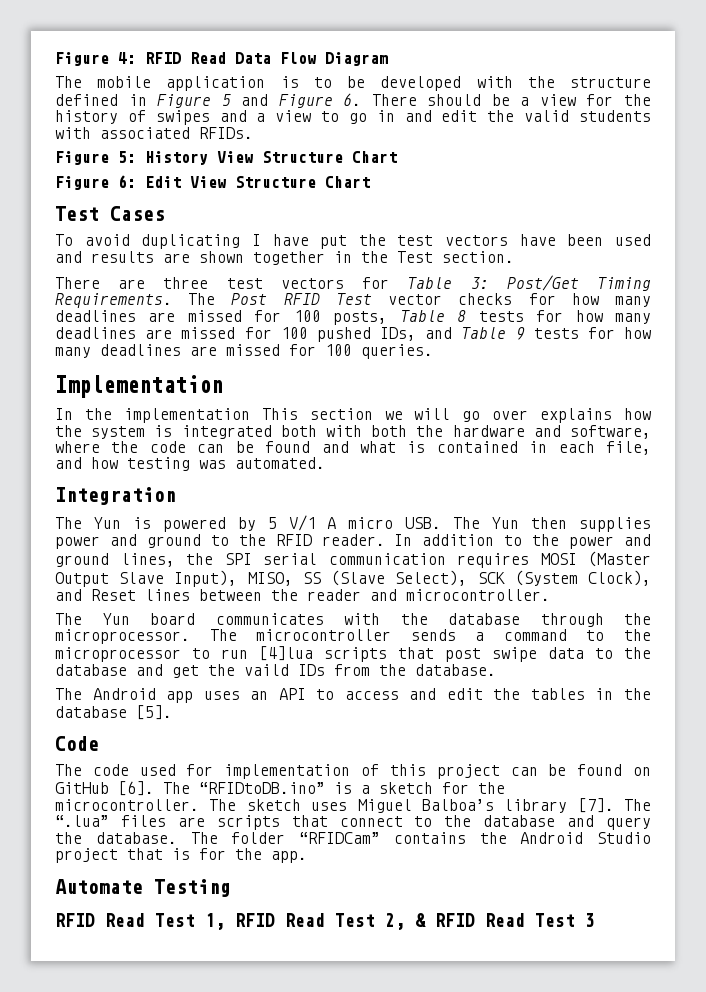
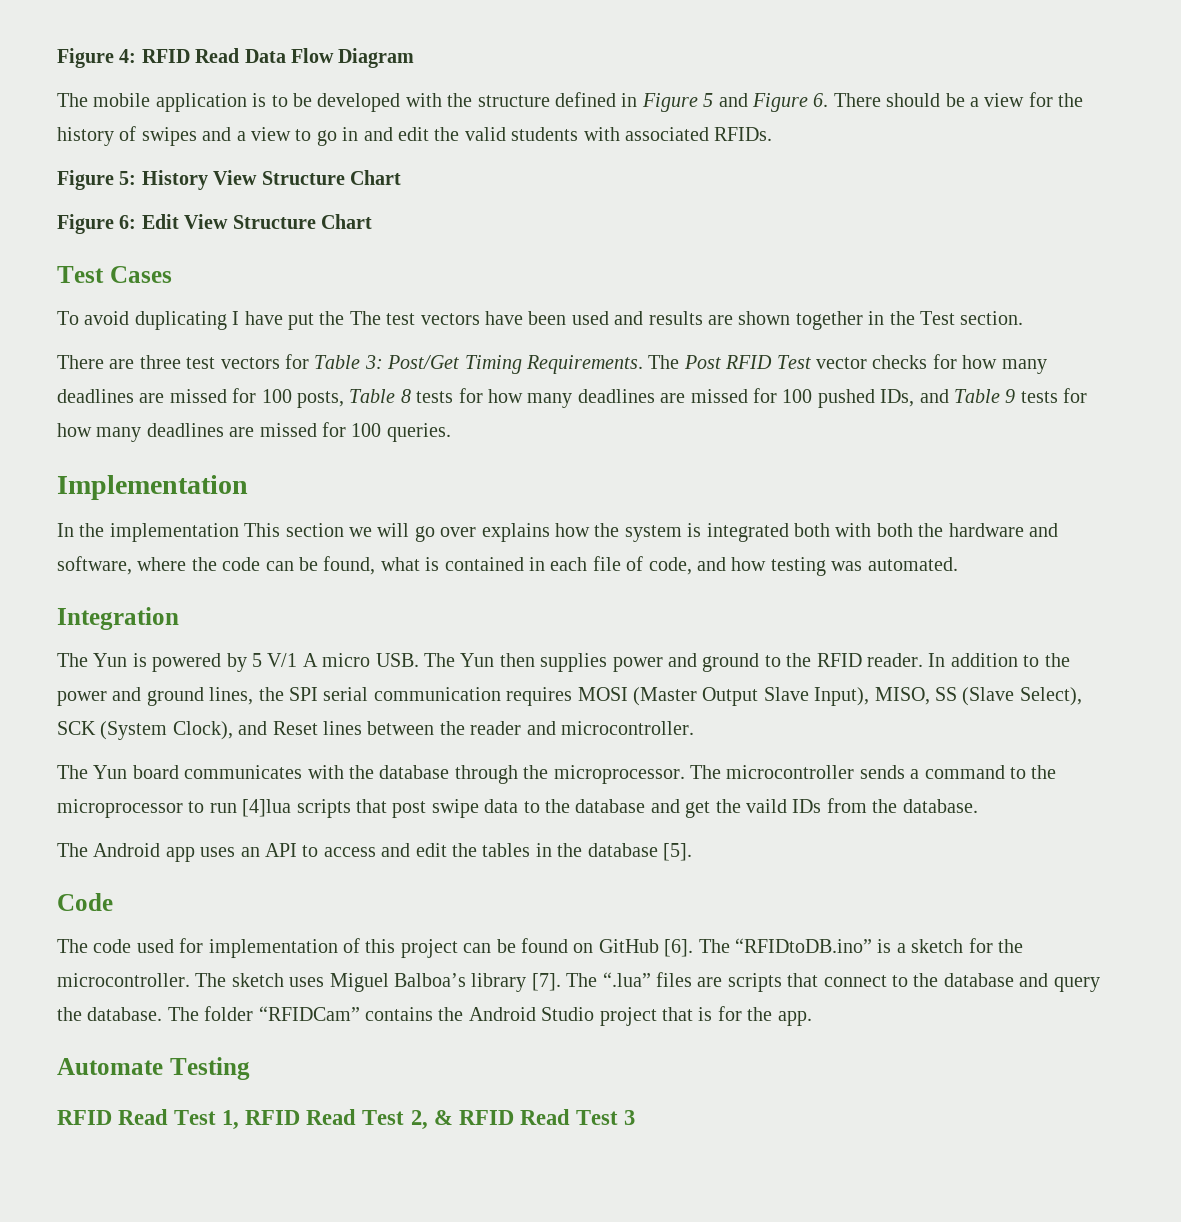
(386, 240) none -> [349,311,381,325] The
[265,441,349,453] found and -> [323,556,376,575] found,
[606,441,651,455] file, -> [592,556,692,575] file of code,

